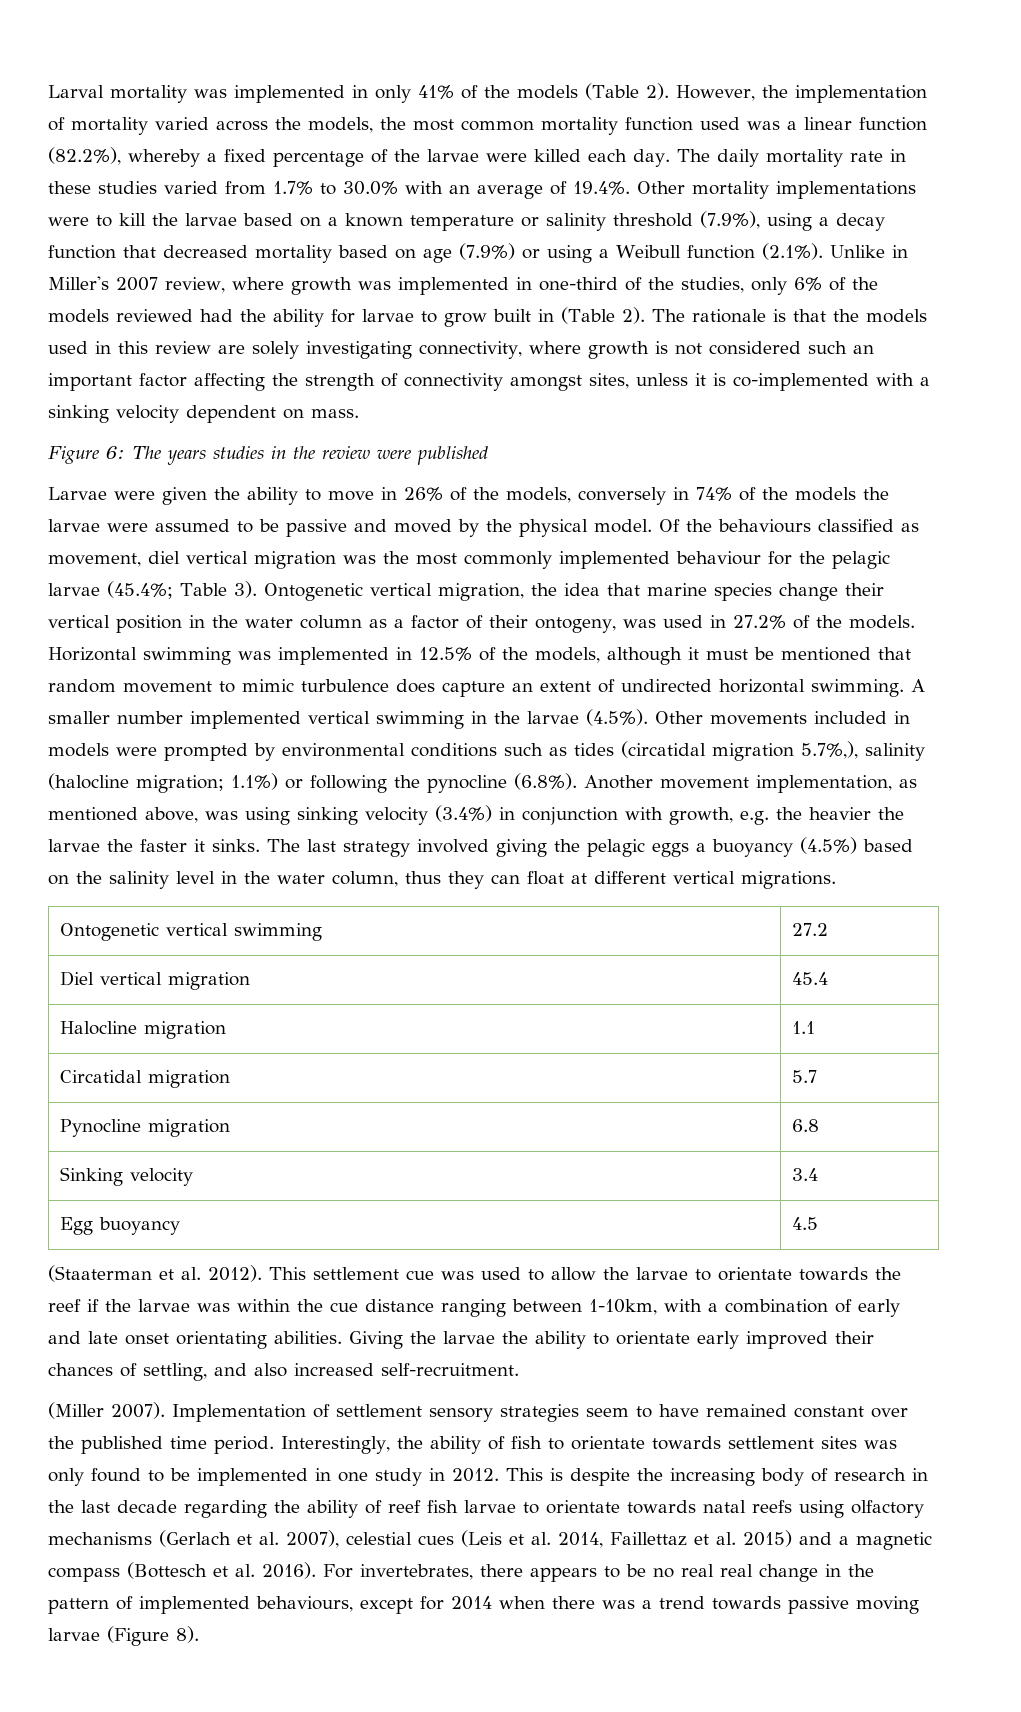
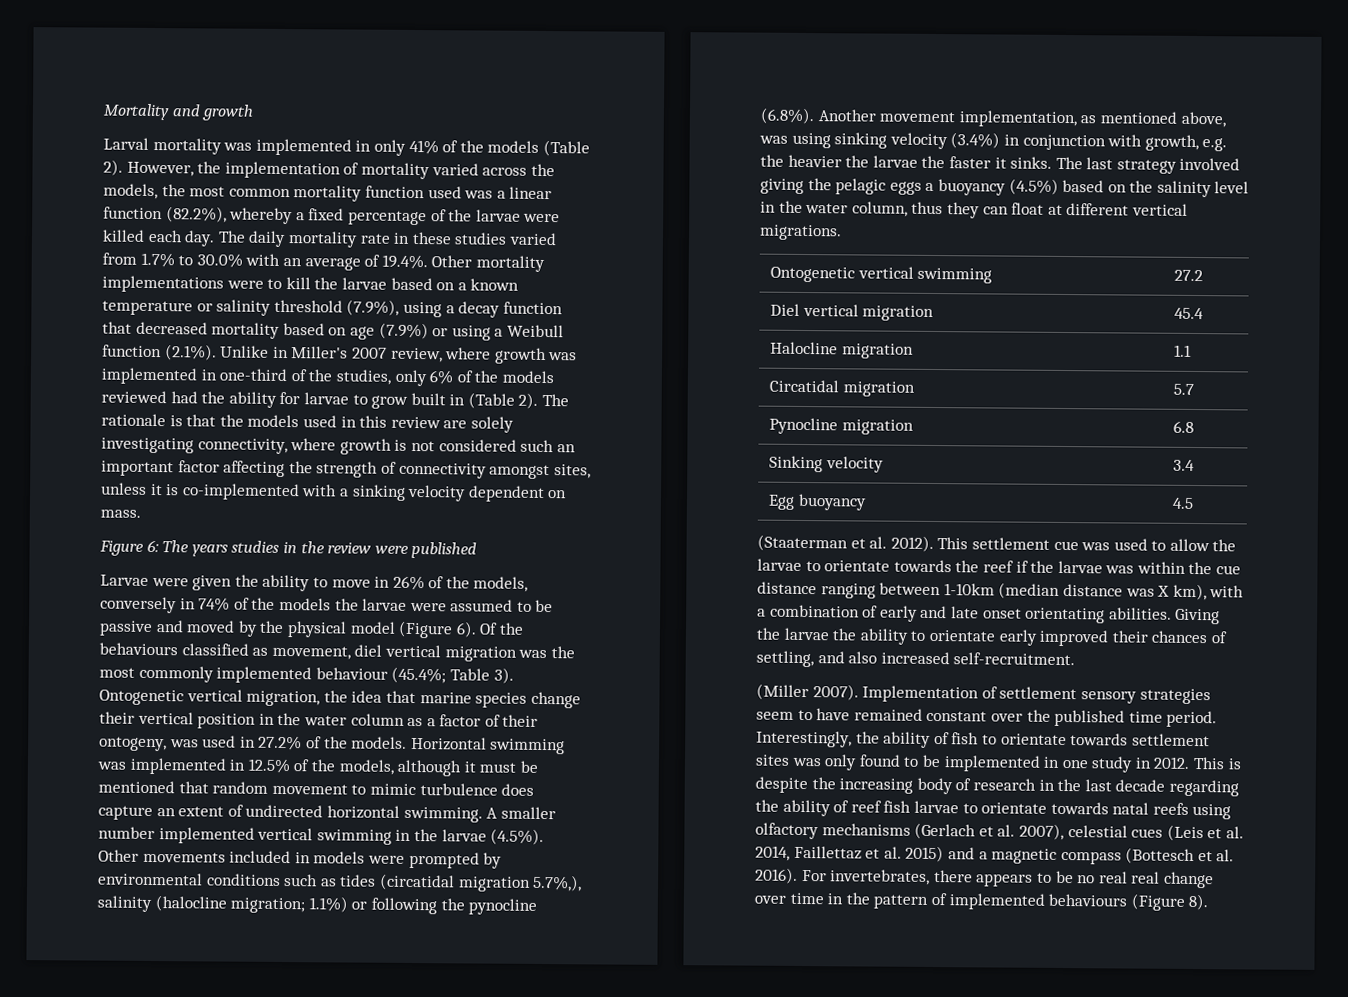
(48, 91) none -> [103,103,255,121] Mortality and growth //
[594,519,652,533] model. -> [349,620,477,639] model (Figure 6).
[768,551,890,569] [48,583,100,596] for the pelagic larvae -> (388, 673) none
[589,1299,657,1315] 1-10km, -> [943,582,1207,601] 1-10km (median distance was X km),
(818, 1573) none -> [754,892,824,905] over time
[256,1596,919,1614] [48,1628,100,1641] behaviours, except for 2014 when there was a trend towards passive moving larvae -> [1048,893,1128,907] behaviours

